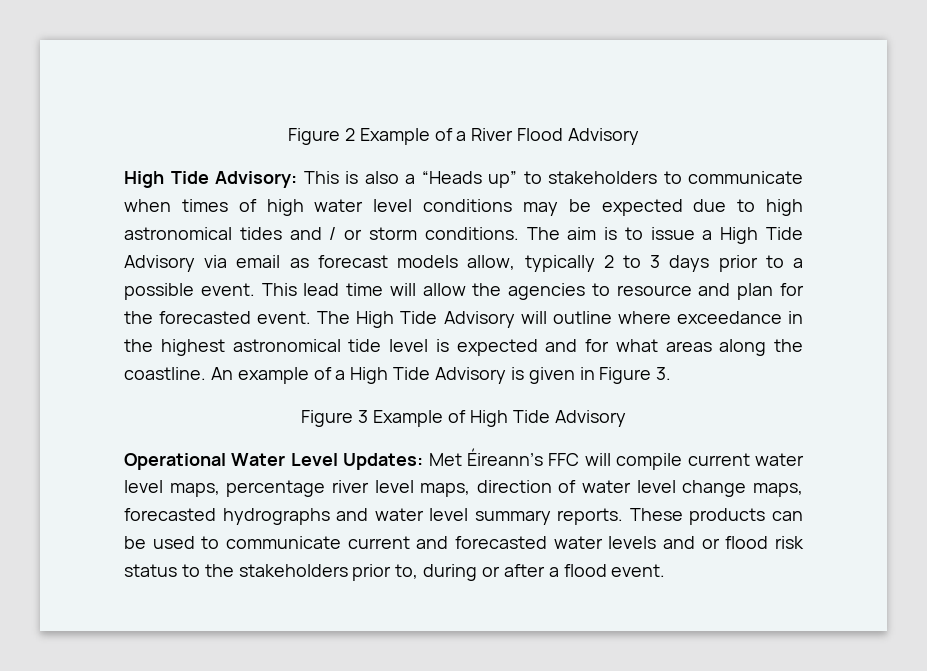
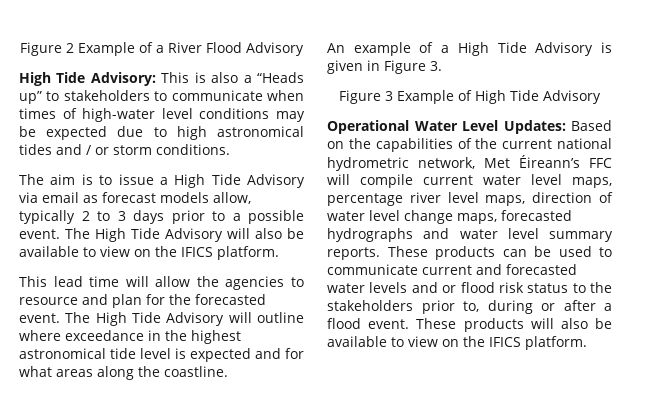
[266,199,364,216] high water -> [82,108,156,122] high-water
(519, 233) none -> (230, 149) //
(255, 289) none -> [65,228,304,242] [19,246,279,260] The High Tide Advisory will also be available to view on the IFICS platform. //
(206, 373) none -> (228, 371) //
(424, 461) none -> [571,120,612,131] [327,138,612,152] [327,157,475,171] Based on the capabilities of the current national hydrometric network,
(666, 570) none -> [416,318,612,332] [327,336,587,350] These products will also be available to view on the IFICS platform.

